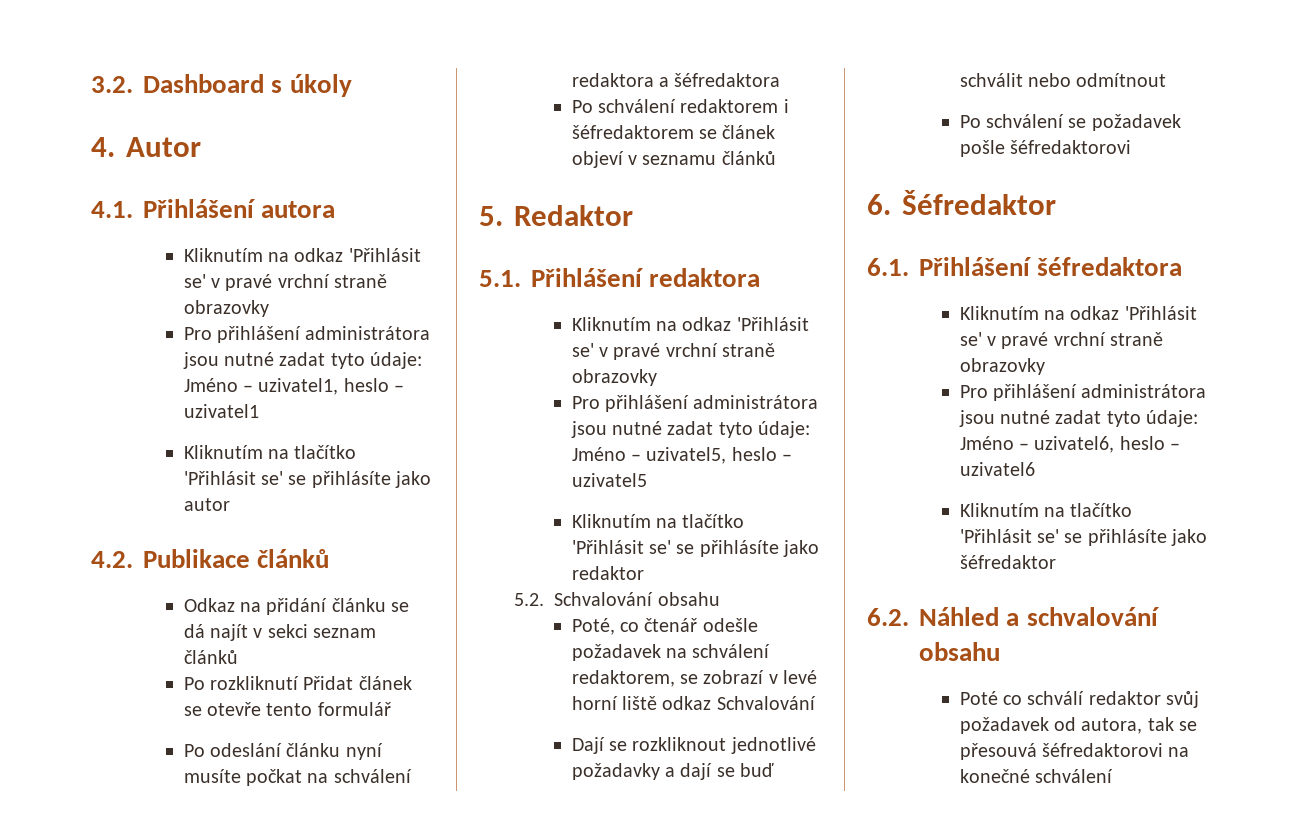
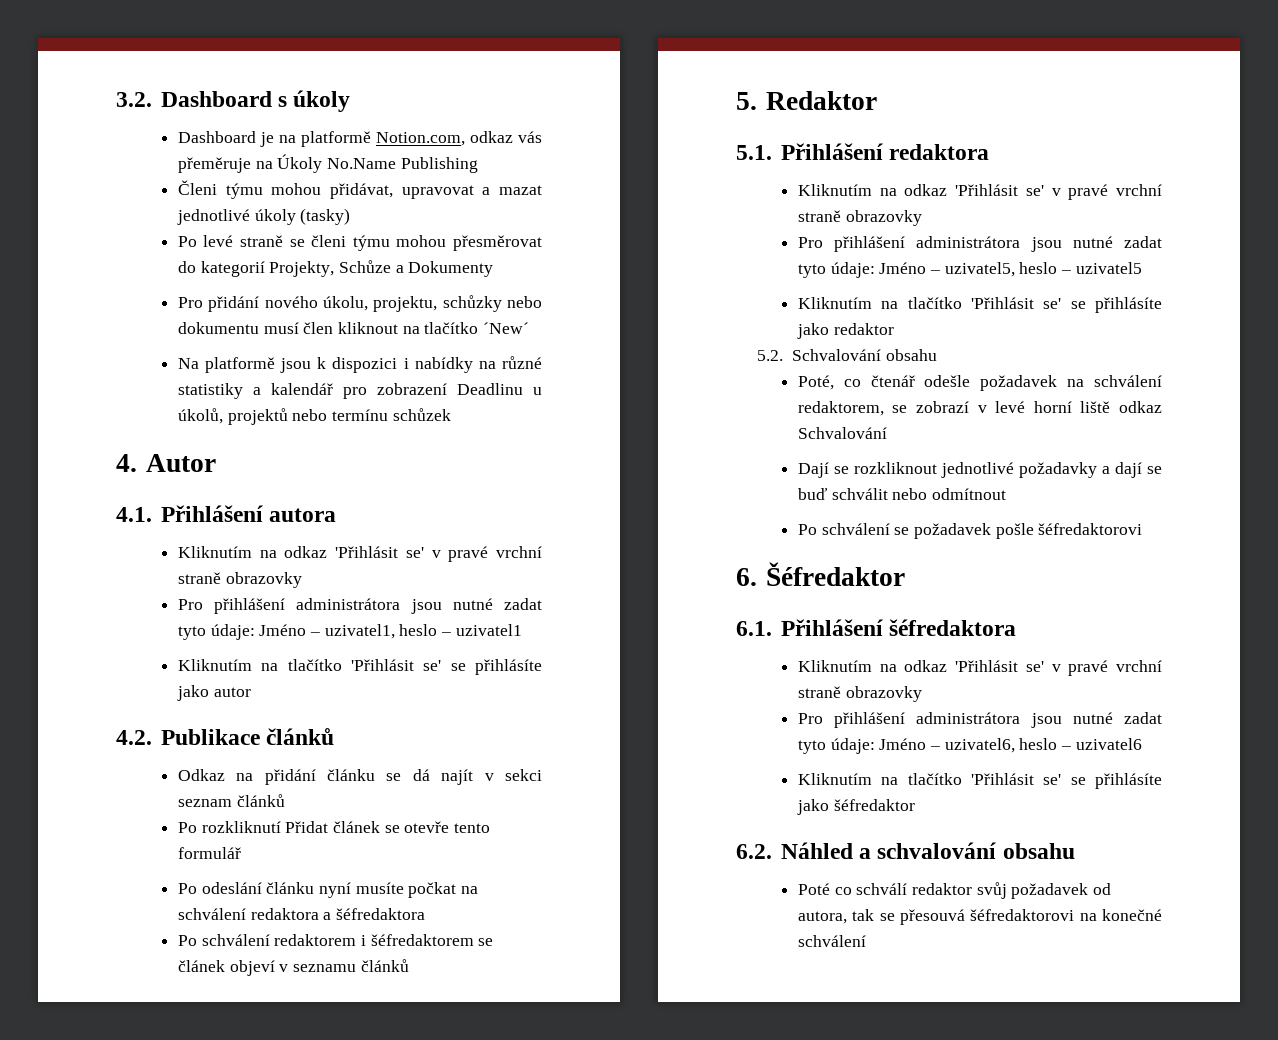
(352, 85) none -> [177,131,542,147] [177,154,478,173] [177,180,542,199] [176,208,351,225] [177,235,542,251] [177,260,494,277] [177,295,542,312] [177,322,530,334] [177,356,542,373] [177,383,542,399] [177,408,451,425] // Dashboard je na platformě Notion.com, odkaz vás přeměruje na Úkoly No.Name Publishing // Členi týmu mohou přidávat, upravovat a mazat jednotlivé úkoly (tasky) // Po levé straně se členi týmu mohou přesměrovat do kategorií Projekty, Schůze a Dokumenty // Pro přidání nového úkolu, projektu, schůzky nebo dokumentu musí člen kliknout na tlačítko ´New´ // Na platformě jsou k dispozici i nabídky na různé statistiky a kalendář pro zobrazení Deadlinu u úkolů, projektů nebo termínu schůzek

